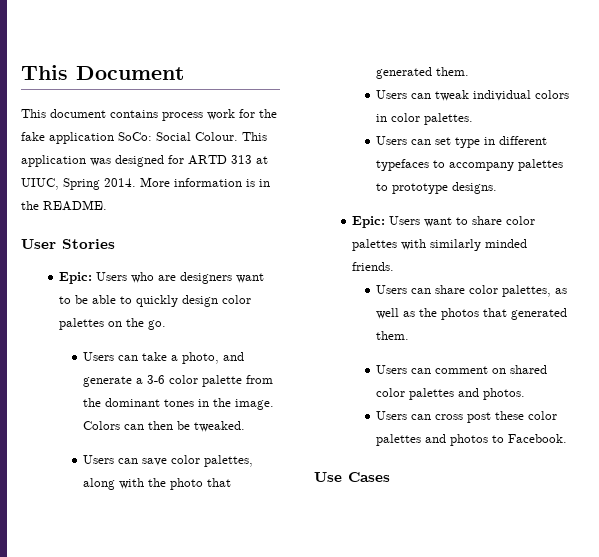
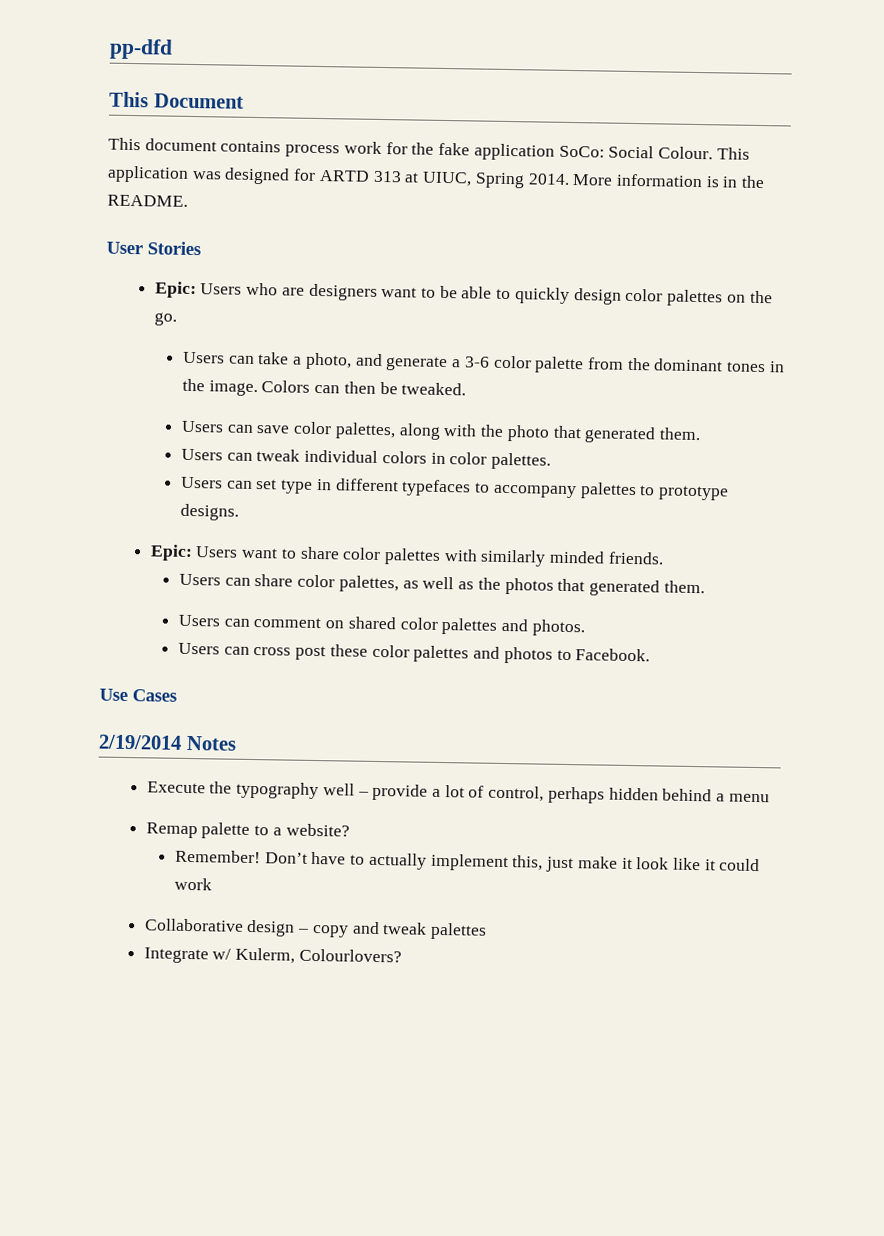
(21, 72) none -> [109,38,173,60] pp-dfd //
(390, 477) none -> [98,734,237,751] [146,781,770,804] [145,822,350,839] [175,849,761,873] [174,877,213,891] [144,918,487,940] [143,947,402,964] // 2/19/2014 Notes // Execute the typography well – provide a lot of control, perhaps hidden behind a menu // Remap palette to a website? // Remember! Don’t have to actually implement this, just make it look like it could work // Collaborative design – copy and tweak palettes // Integrate w/ Kulerm, Colourlovers?

